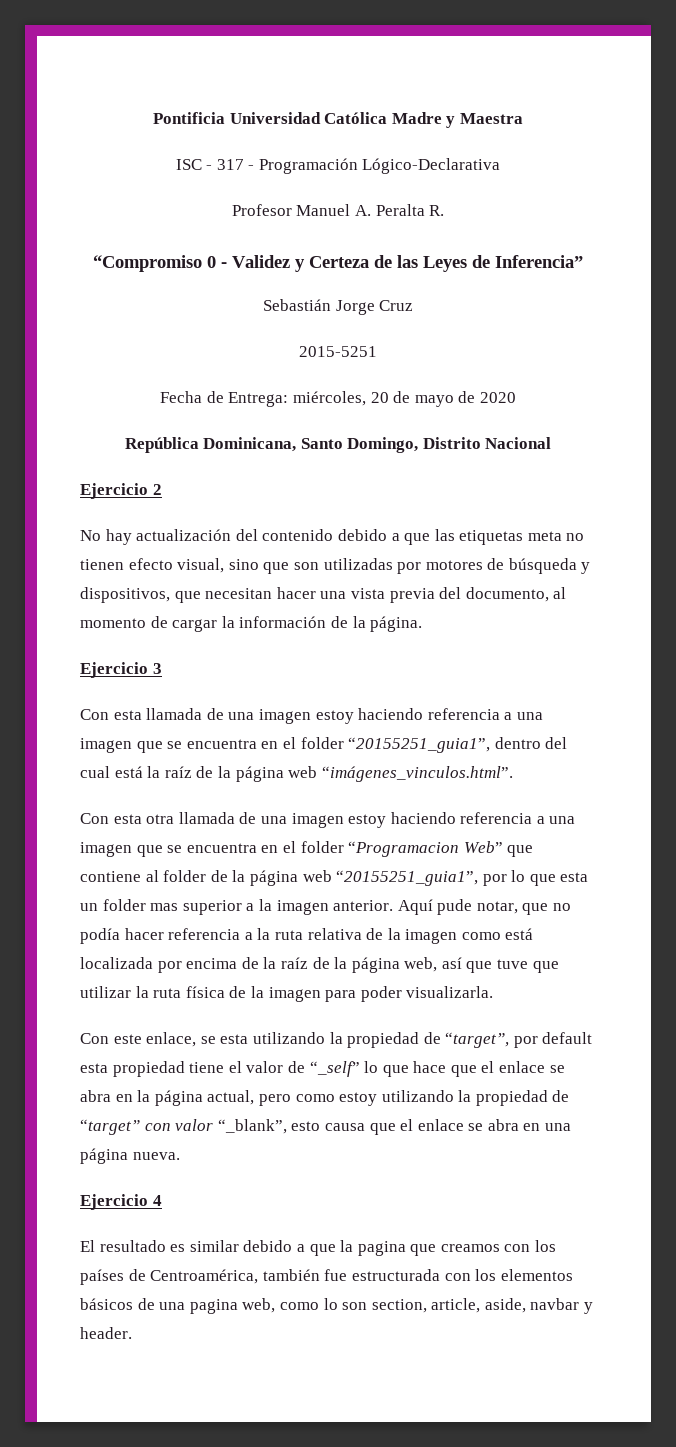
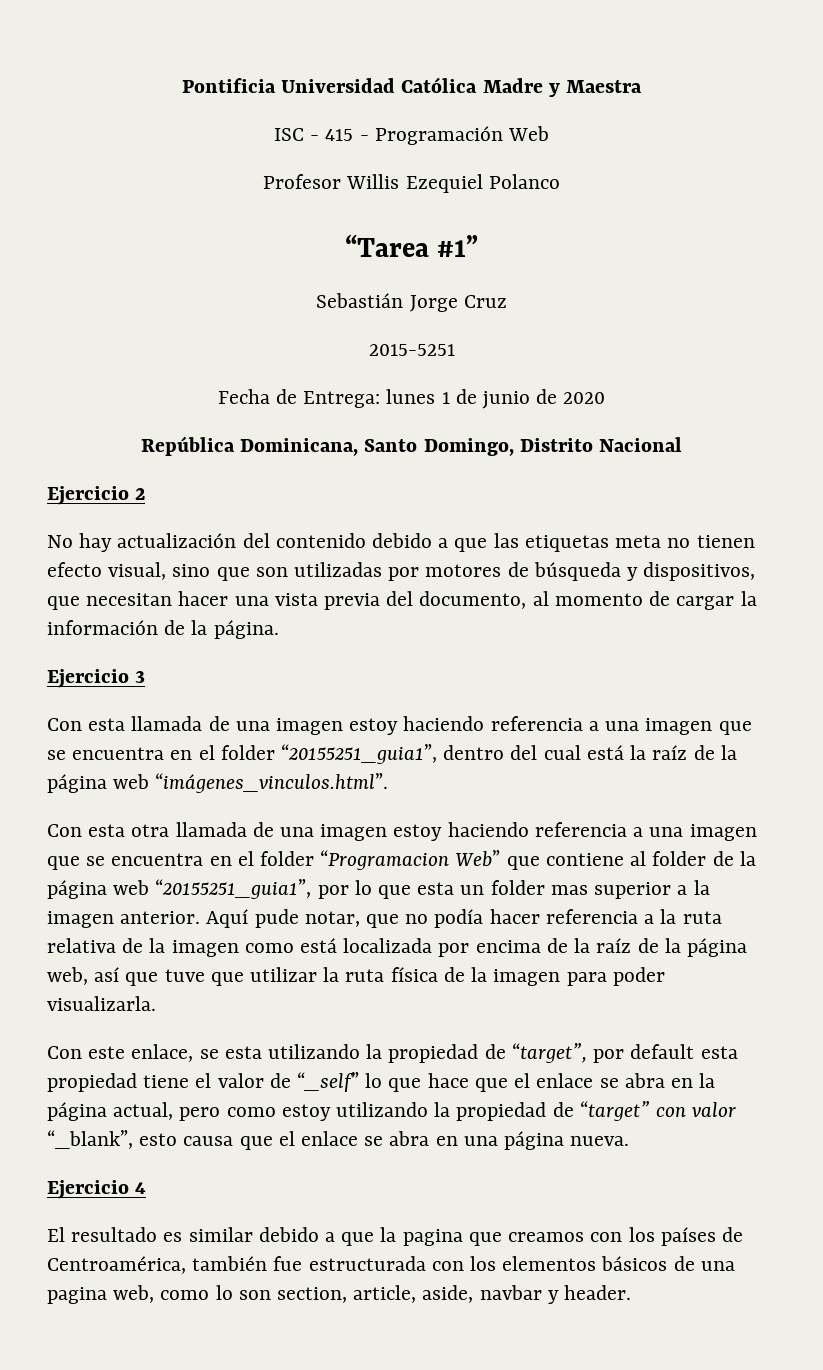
[216,159,244,170] 317 -> [325,129,354,141] 415
[362,158,501,174] Lógico-Declarativa -> [508,126,550,141] Web
[296,204,445,216] [93,255,583,272] Manuel A. Peralta R. // “Compromiso 0 - Validez y Certeza de las Leyes de Inferencia” -> [346,174,560,193] [344,234,479,257] Willis Ezequiel Polanco // “Tarea #1”
[292,391,454,407] miércoles, 20 de mayo -> [386,389,530,409] lunes 1 de junio

